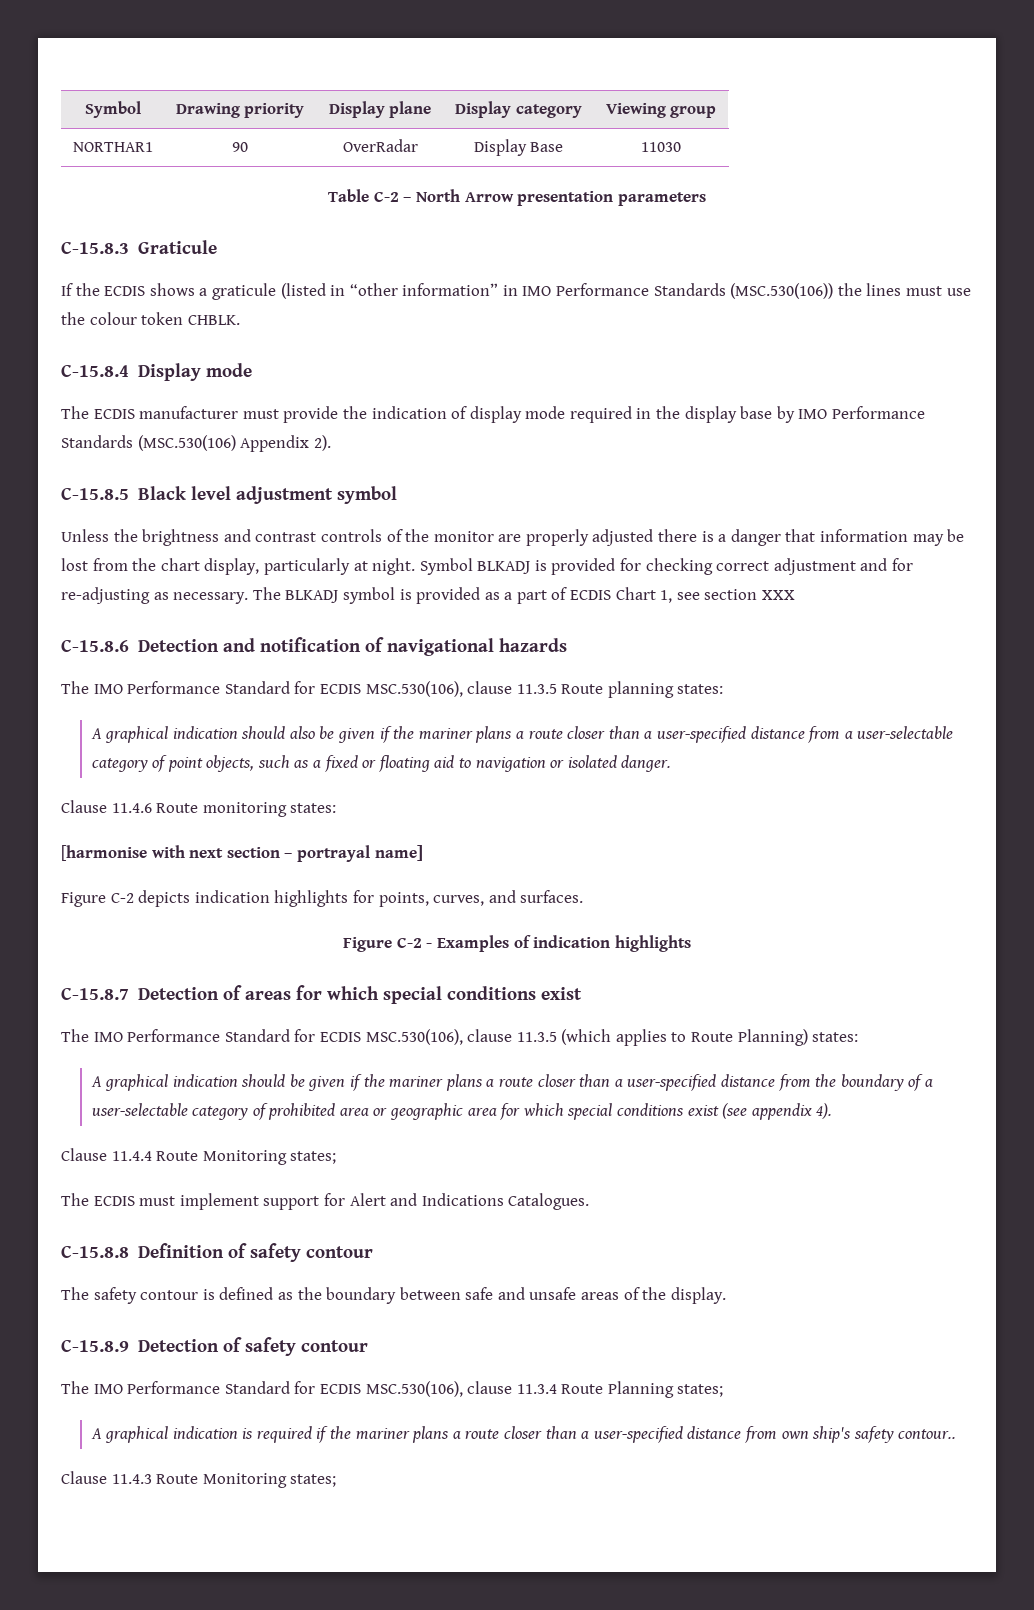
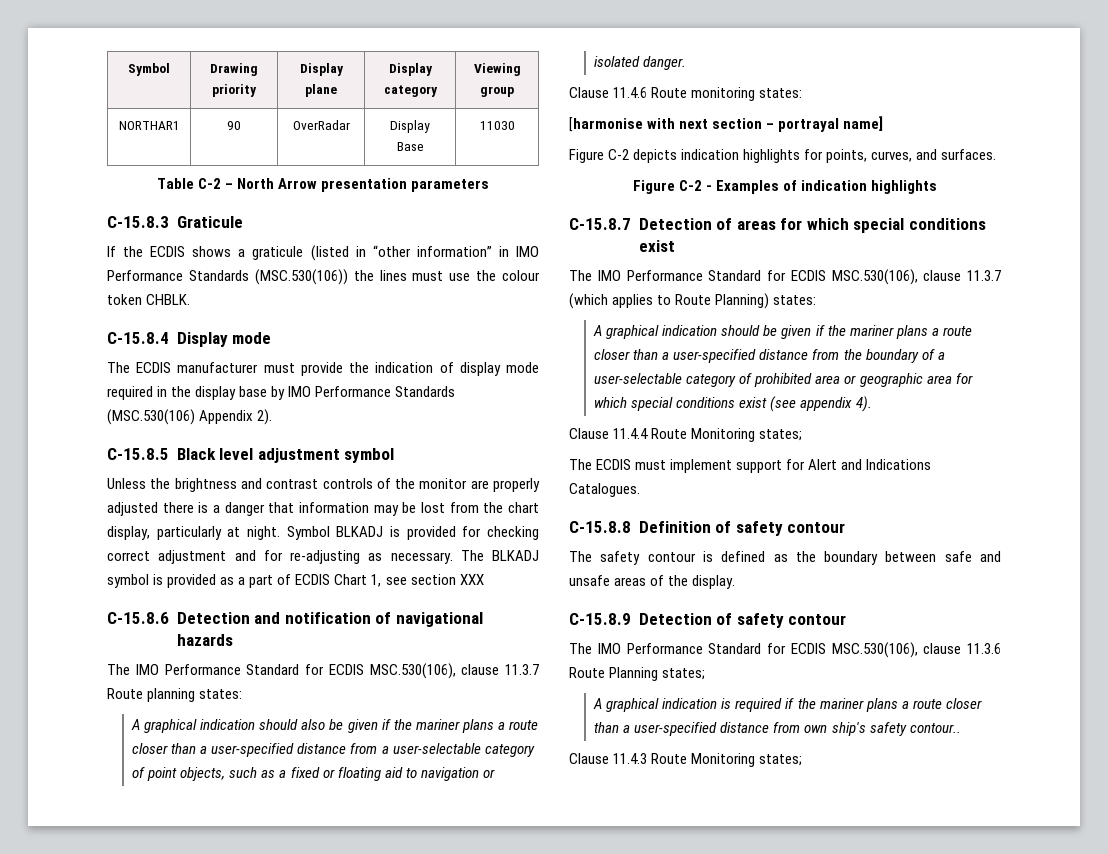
[516,684,557,694] 11.3.5 -> [505,664,539,675] 11.3.7
[516,1032,557,1042] 11.3.5 -> [967,270,1001,281] 11.3.7
[516,1384,557,1394] 11.3.4 -> [967,643,1001,654] 11.3.6

